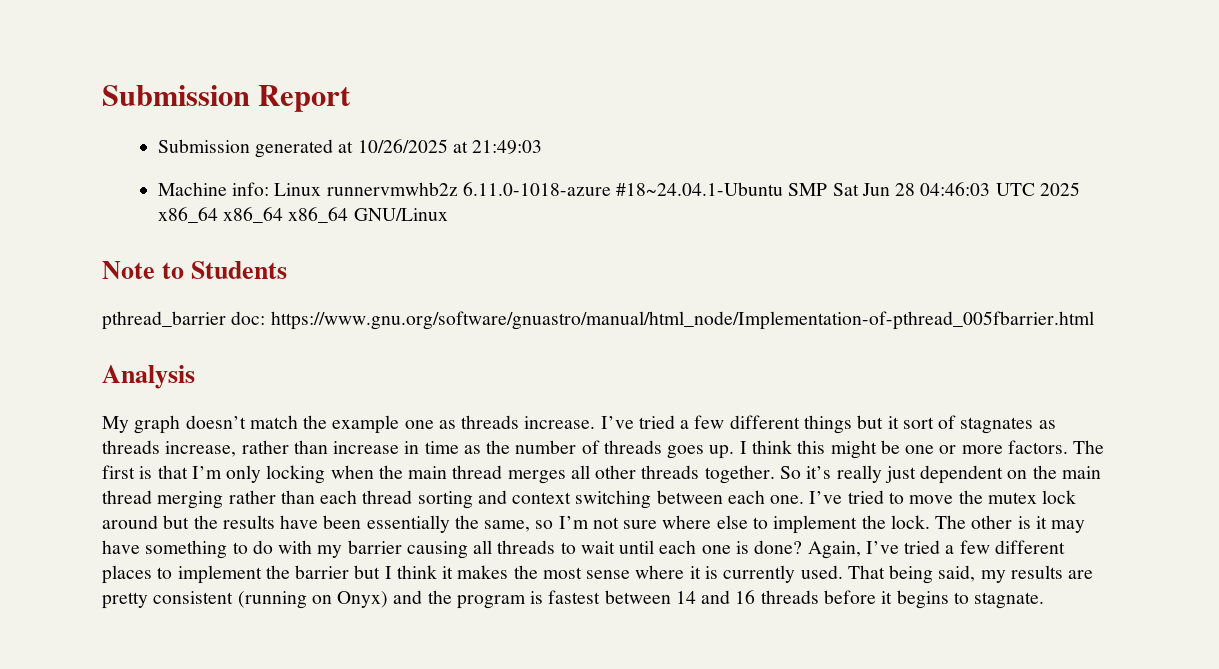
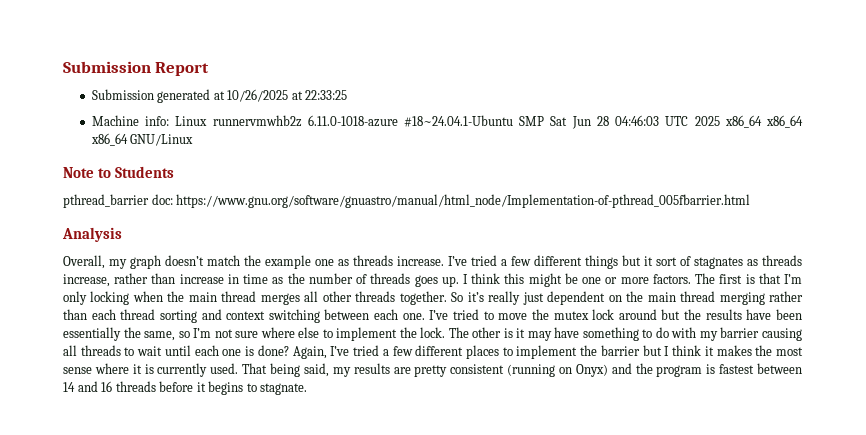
[472,140,543,154] 21:49:03 -> [305,90,348,100] 22:33:25
[102,416,129,433] My -> [63,255,127,269] Overall, my

